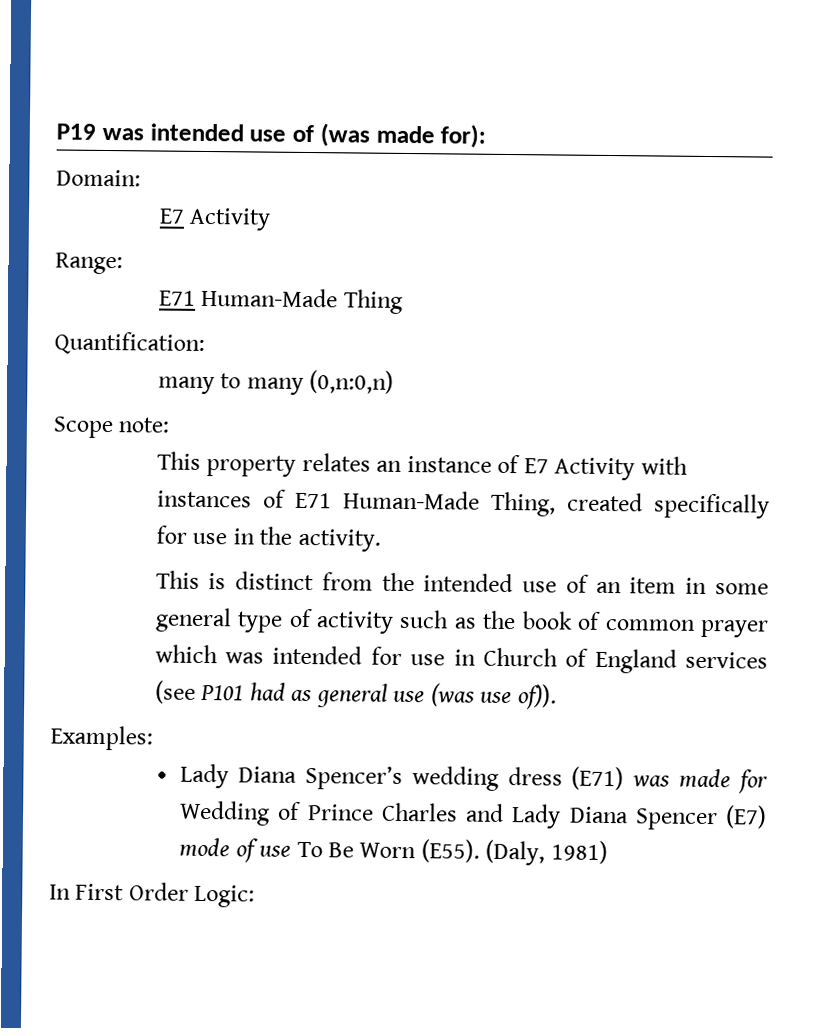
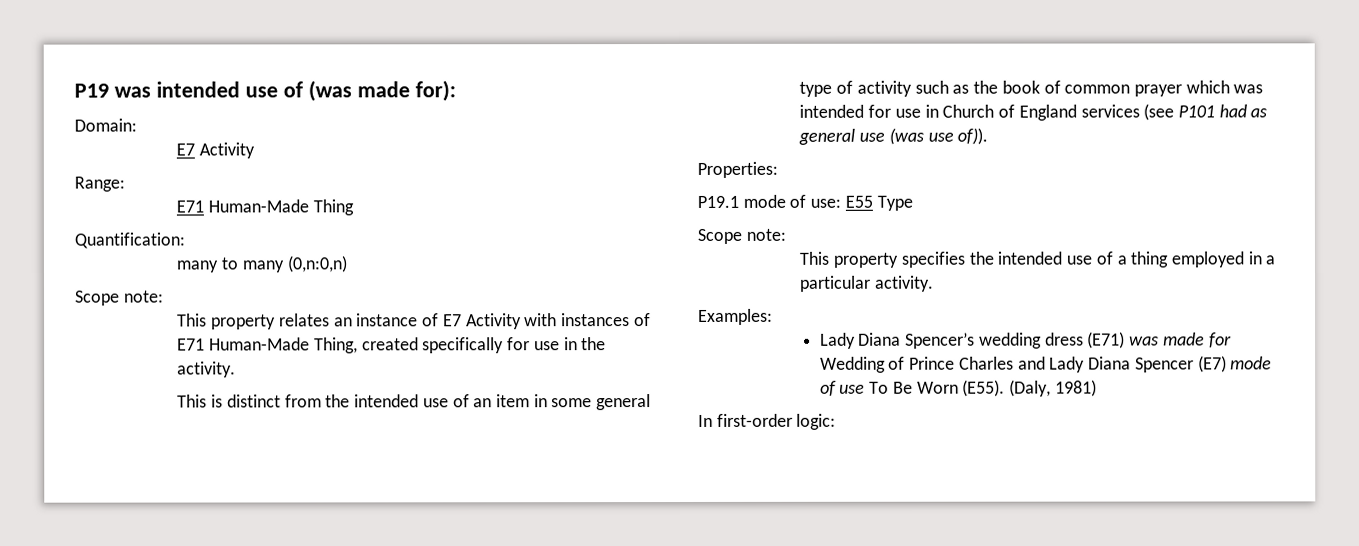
(557, 697) none -> [697,161,778,178] [697,194,913,211] [697,228,786,244] [799,251,1276,268] [800,275,935,292] // Properties: // P19.1 mode of use: E55 Type // Scope note: // This property specifies the intended use of a thing employed in a particular activity.
[75,882,256,908] First Order Logic: -> [716,413,837,430] first-order logic:

